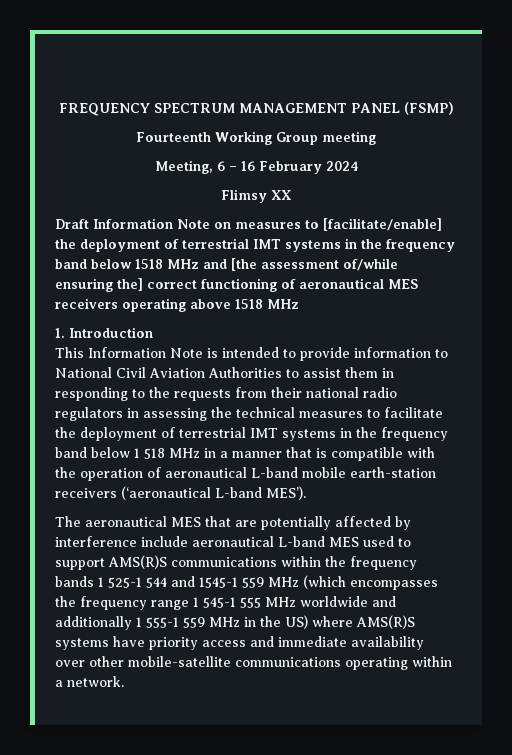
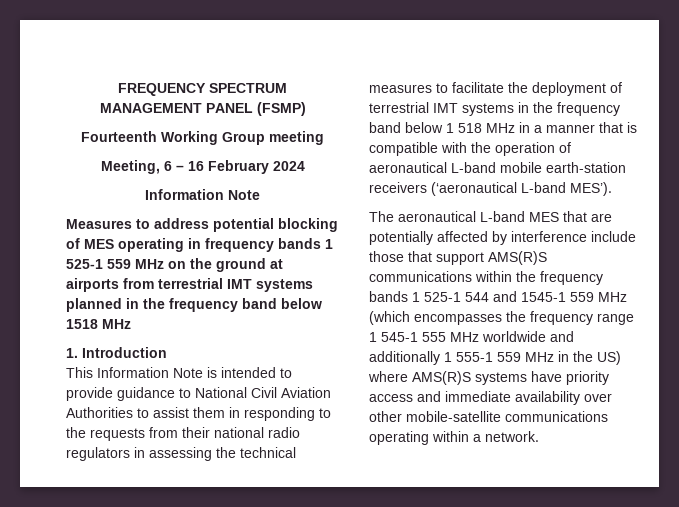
[221,189,292,203] [55,218,442,231] [55,238,341,252] Flimsy XX // Draft Information Note on measures to [facilitate/enable] the deployment of terrestrial IMT systems -> [145,189,260,200] [66,218,338,232] [66,238,333,252] [66,258,283,272] [66,278,313,292] [66,298,122,312] Information Note // Measures to address potential blocking of MES operating in frequency bands 1 525-1 559 MHz on the ground at airports from terrestrial IMT systems planned
[203,258,398,271] [55,278,418,292] [55,298,299,312] and [the assessment of/while ensuring the] correct functioning of aeronautical MES receivers operating above 1518 MHz -> (131, 324) none
[354,347,431,358] information -> [117,387,175,401] guidance
(167, 521) none -> [480,211,525,222] L-band
[192,536,411,547] aeronautical L-band MES used to -> [369,251,432,262] those that

